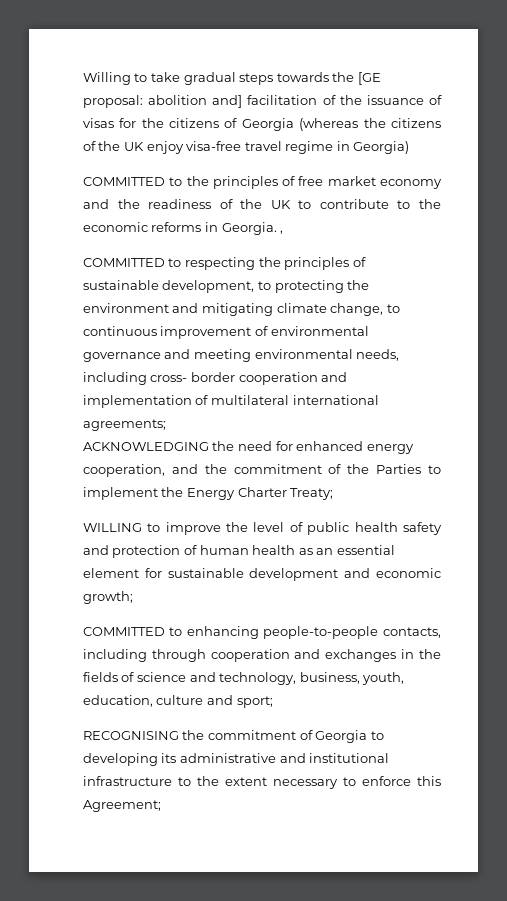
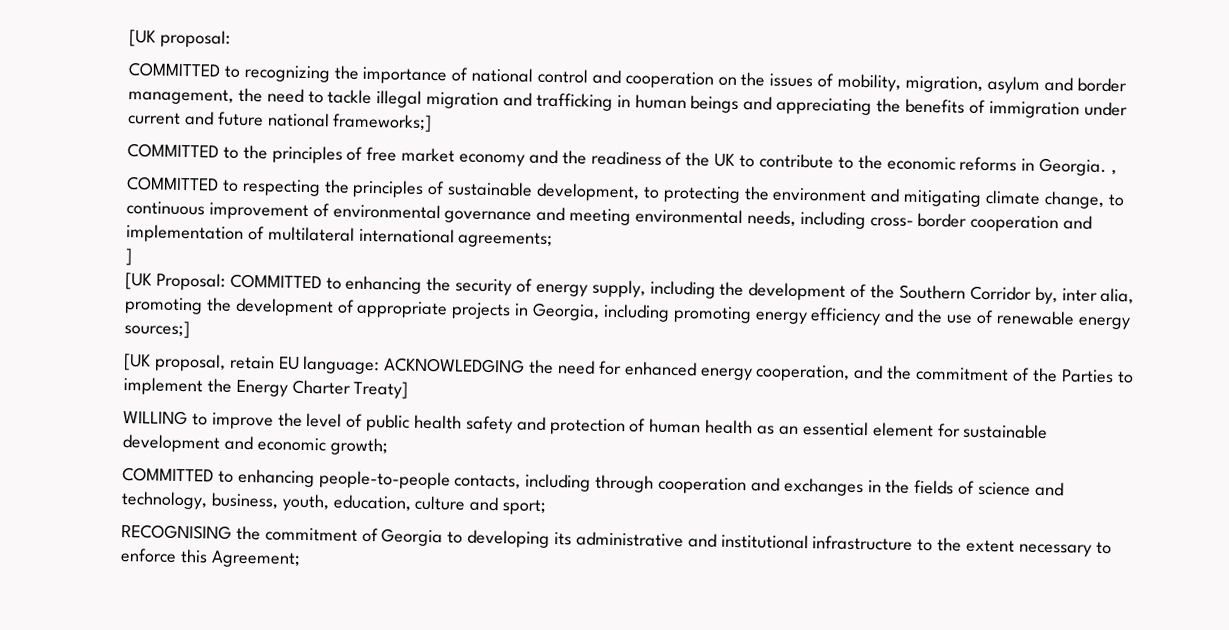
[82,72,381,85] [82,95,442,108] [82,118,441,131] [82,141,410,154] Willing to take gradual steps towards the [GE proposal: abolition and] facilitation of the issuance of visas for the citizens of Georgia (whereas the citizens of the UK enjoy visa-free travel regime in Georgia) -> [129,29,231,48] [128,62,1127,94] [128,87,1128,119] [128,110,433,133] [UK proposal: // COMMITTED to recognizing the importance of national control and cooperation on the issues of mobility, migration, asylum and border management, the need to tackle illegal migration and trafficking in human beings and appreciating the benefits of immigration under current and future national frameworks;]
(166, 425) none -> [125,248,134,266] [125,272,1135,305] [124,297,1131,330] [124,320,191,339] [124,353,381,375] ] // [UK Proposal: COMMITTED to enhancing the security of energy supply, including the development of the Southern Corridor by, inter alia, promoting the development of appropriate projects in Georgia, including promoting energy efficiency and the use of renewable energy sources;] // [UK proposal, retain EU language:
[290,488,334,500] Treaty; -> [353,380,409,399] Treaty]

